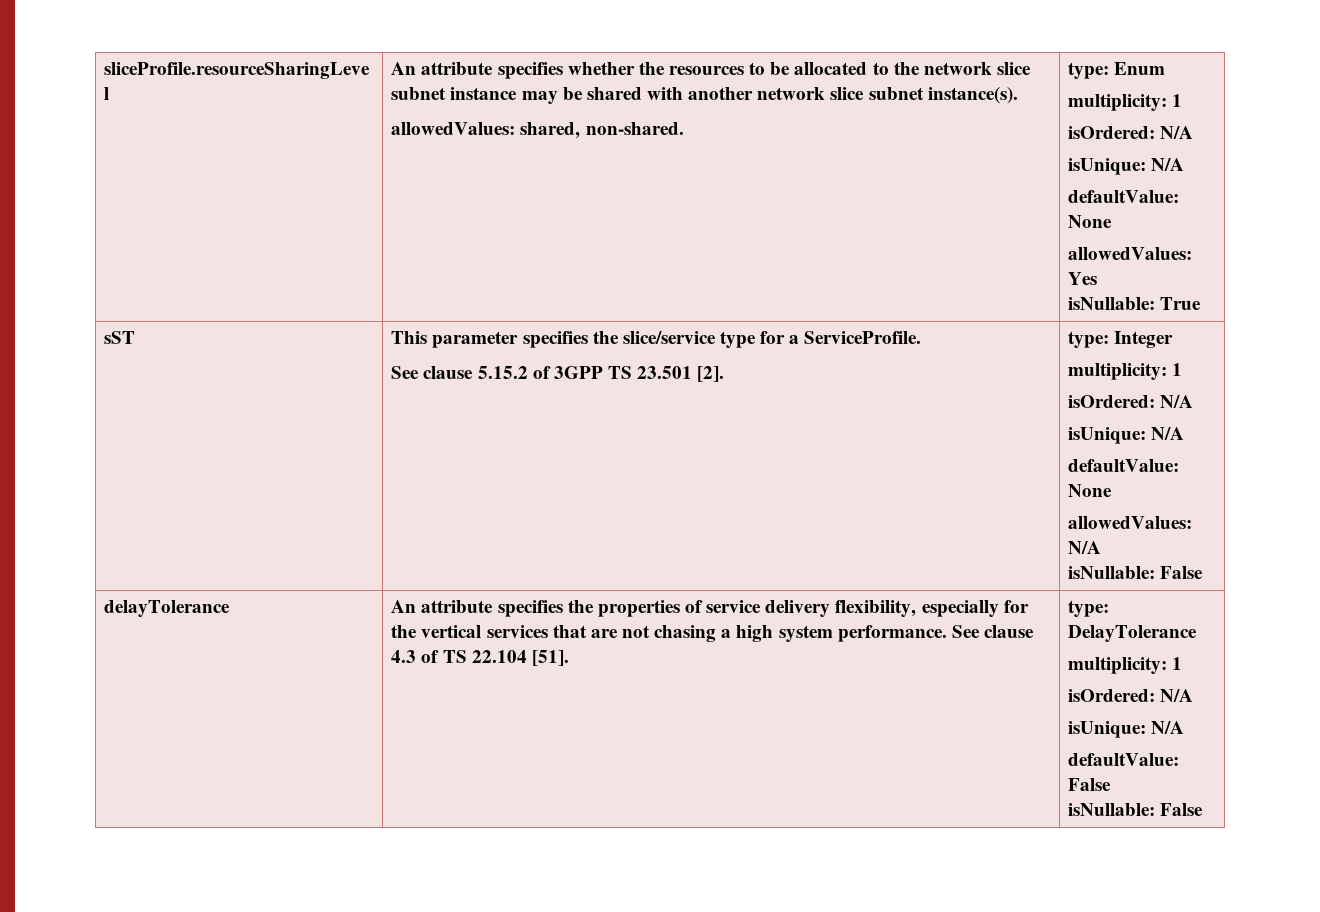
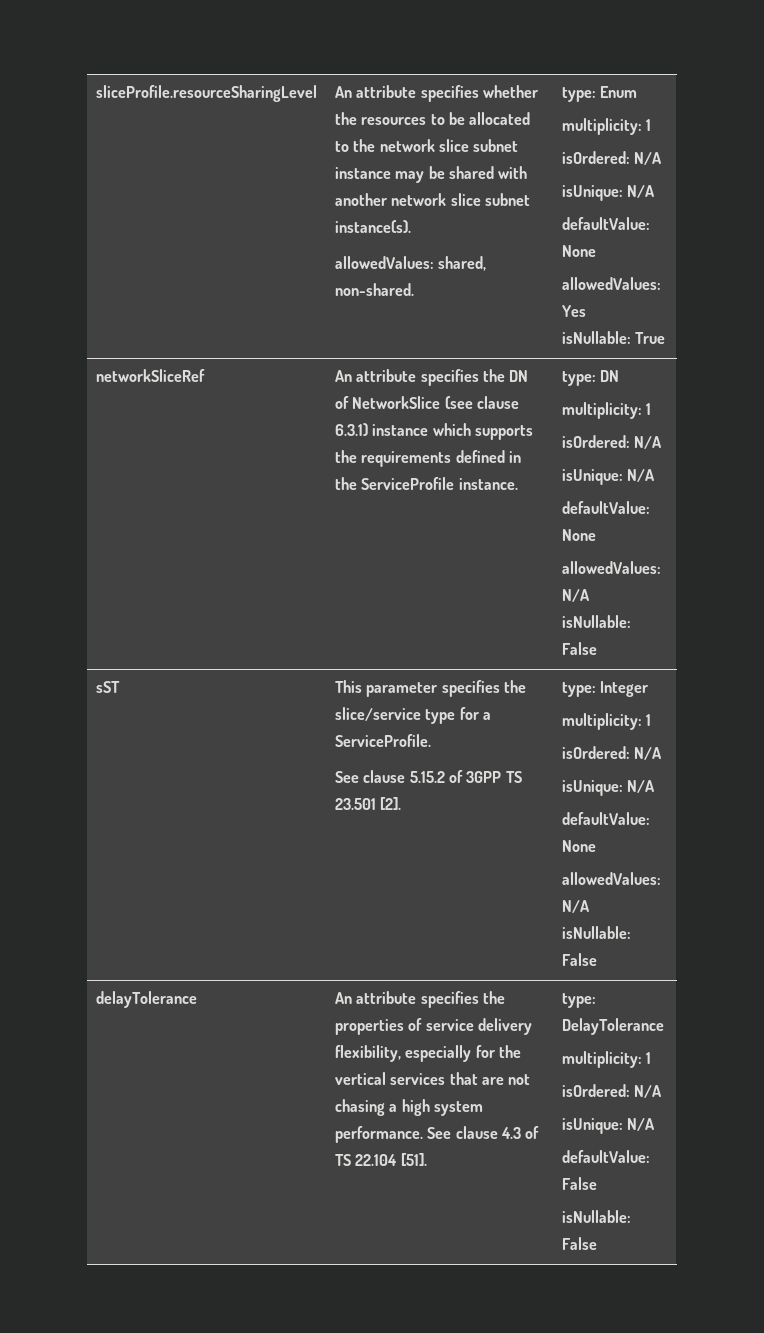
(1202, 303) none -> [95,369,205,382] [334,369,529,386] [334,396,519,409] [334,423,533,440] [334,450,521,467] [334,477,518,490] [561,370,620,386] [561,402,652,419] [561,435,663,449] [561,469,656,485] [561,501,650,514] [561,529,596,541] [561,561,661,574] [561,589,590,602] [561,615,631,628] [561,642,597,655] // networkSliceRef | An attribute specifies the DN of NetworkSlice (see clause 6.3.1) instance which supports the requirements defined in the ServiceProfile instance. | type: DN // multiplicity: 1 // isOrdered: N/A // isUnique: N/A // defaultValue: None // allowedValues: N/A // isNullable: False

